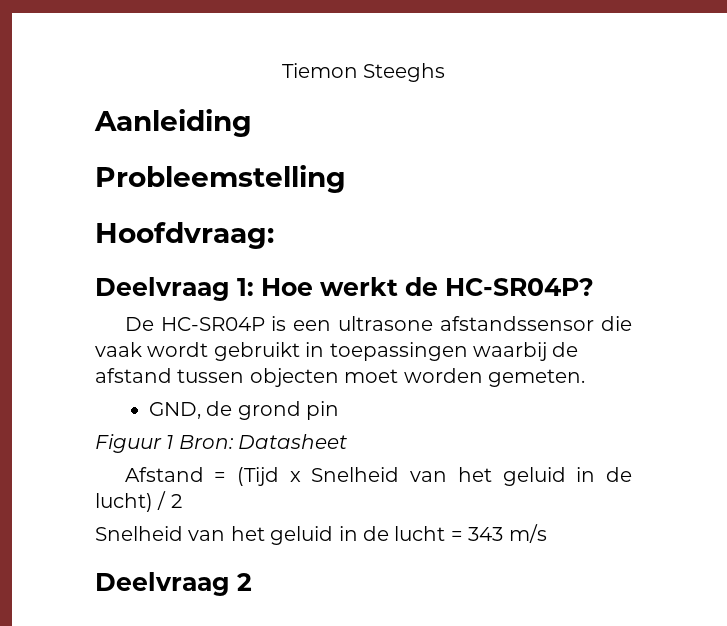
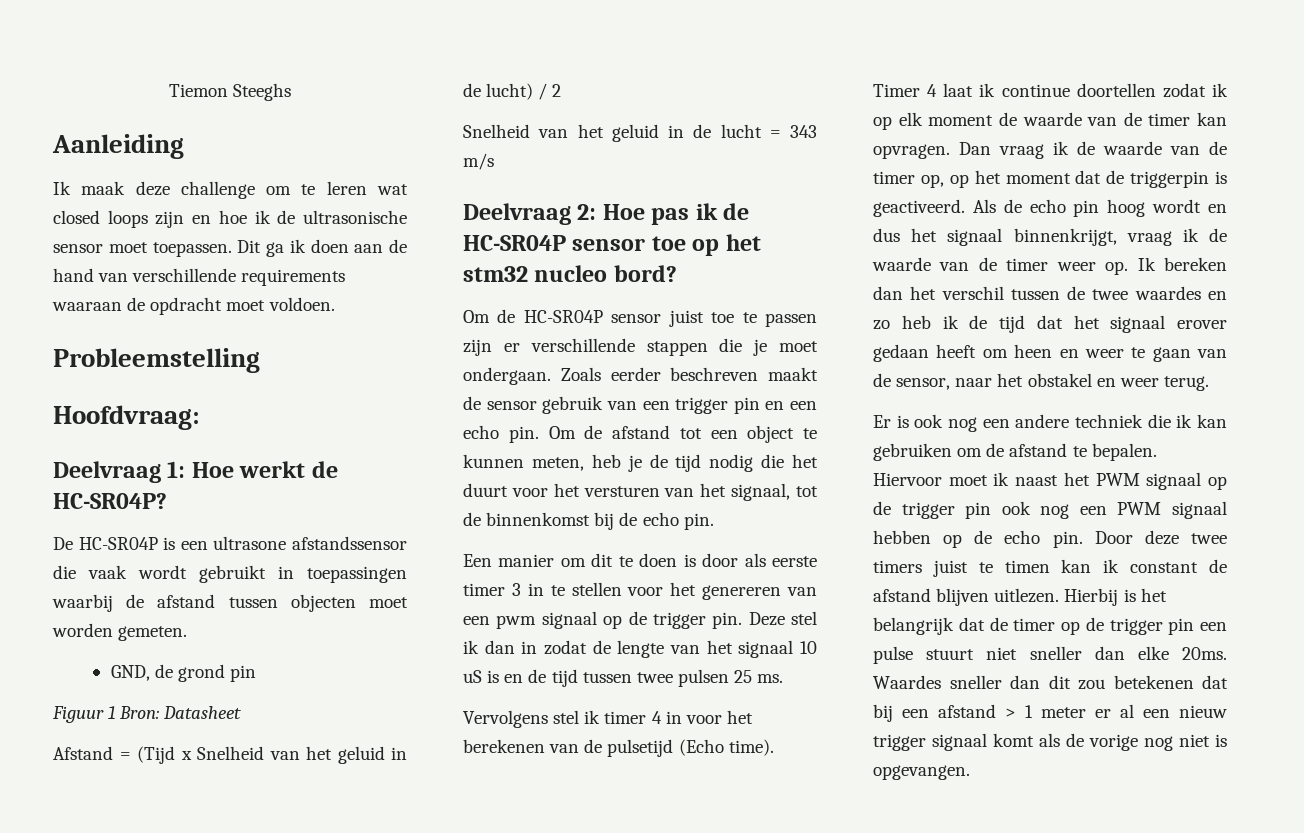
(252, 123) none -> [53,181,408,199] [53,210,407,228] [53,239,407,257] [53,268,346,286] [52,297,335,315] // Ik maak deze challenge om te leren wat closed loops zijn en hoe ik de ultrasonische sensor moet toepassen. Dit ga ik doen aan de hand van verschillende requirements waaraan de opdracht moet voldoen.
[237,573,252,591] 2 -> [577,203,750,225] [463,234,761,256] [463,265,677,282] [463,309,817,327] [463,338,818,356] [463,367,818,385] [463,396,817,414] [463,425,817,443] [463,454,818,472] [463,483,818,501] [463,512,714,530] [463,553,818,567] [463,582,817,600] [463,611,817,629] [463,640,817,658] [463,669,784,687] [463,710,753,728] [463,739,774,757] [873,83,1228,98] [873,112,1227,130] [873,141,1227,159] [873,170,1227,188] [873,199,1227,217] [873,228,1227,246] [872,257,1227,275] [873,286,1227,300] [873,315,1227,333] [873,344,1227,362] [873,373,1209,391] [873,414,1227,432] [873,443,1157,461] [873,472,1227,490] [873,501,1227,519] [873,530,1227,548] [873,559,1227,577] [873,588,1167,606] [873,617,1227,635] [873,646,1227,664] [873,675,1228,690] [873,704,1227,722] [873,733,1227,751] [873,765,970,780] 2: Hoe pas ik de HC-SR04P sensor toe op het stm32 nucleo bord? // Om de HC-SR04P sensor juist toe te passen zijn er verschillende stappen die je moet ondergaan. Zoals eerder beschreven maakt de sensor gebruik van een trigger pin en een echo pin. Om de afstand tot een object te kunnen meten, heb je de tijd nodig die het duurt voor het versturen van het signaal, tot de binnenkomst bij de echo pin. // Een manier om dit te doen is door als eerste timer 3 in te stellen voor het genereren van een pwm signaal op de trigger pin. Deze stel ik dan in zodat de lengte van het signaal 10 uS is en de tijd tussen twee pulsen 25 ms. // Vervolgens stel ik timer 4 in voor het berekenen van de pulsetijd (Echo time). Timer 4 laat ik continue doortellen zodat ik op elk moment de waarde van de timer kan opvragen. Dan vraag ik de waarde van de timer op, op het moment dat de triggerpin is geactiveerd. Als de echo pin hoog wordt en dus het signaal binnenkrijgt, vraag ik de waarde van de timer weer op. Ik bereken dan het verschil tussen de twee waardes en zo heb ik de tijd dat het signaal erover gedaan heeft om heen en weer te gaan van de sensor, naar het obstakel en weer terug. // Er is ook nog een andere techniek die ik kan gebruiken om de afstand te bepalen. Hiervoor moet ik naast het PWM signaal op de trigger pin ook nog een PWM signaal hebben op de echo pin. Door deze twee timers juist te timen kan ik constant de afstand blijven uitlezen. Hierbij is het belangrijk dat de timer op de trigger pin een pulse stuurt niet sneller dan elke 20ms. Waardes sneller dan dit zou betekenen dat bij een afstand > 1 meter er al een nieuw trigger signaal komt als de vorige nog niet is opgevangen.

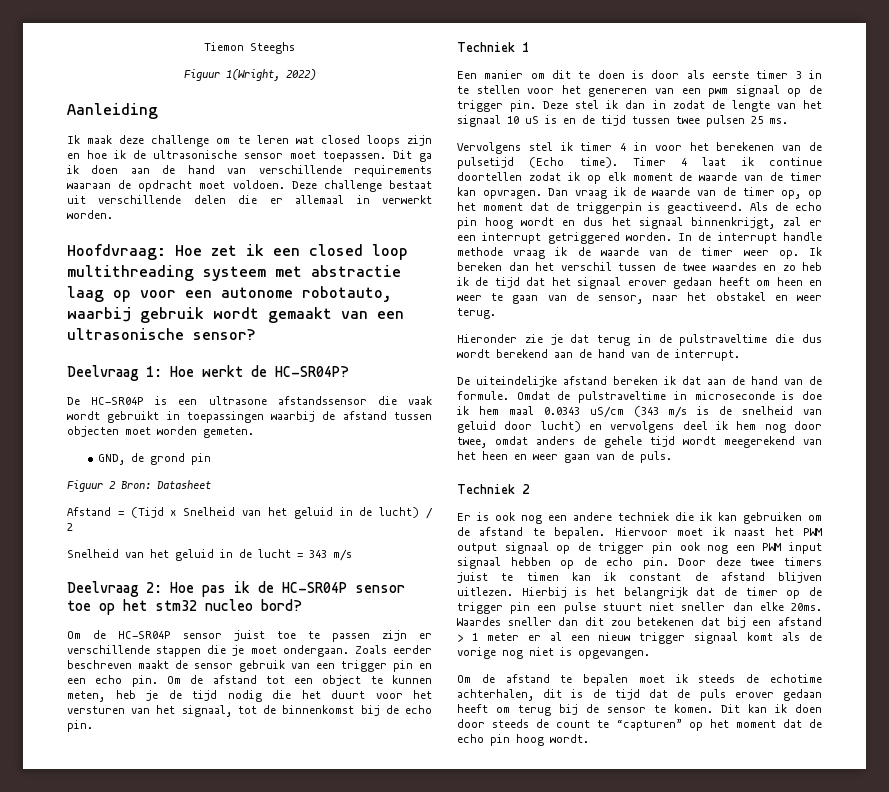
(292, 92) none -> [183,69,316,81] // Figuur 1(Wright, 2022)
[53,348,260,373] [53,405,200,430] // Probleemstelling // Hoofdvraag: -> [291,180,432,192] [67,195,432,204] [67,210,113,219] [67,244,408,260] [67,265,401,281] [67,286,392,302] [67,307,404,323] [67,328,256,340] Deze challenge bestaat uit verschillende delen die er allemaal in verwerkt worden. // Hoofdvraag: Hoe zet ik een closed loop multithreading systeem met abstractie laag op voor een autonome robotauto, waarbij gebruik wordt gemaakt van een ultrasonische sensor?
[108,706,116,719] 1 -> [109,481,116,489] 2
(714, 521) none -> [457,42,529,52] // Techniek 1
(1117, 237) none -> [782,217,822,226] [457,232,822,244] [457,247,503,256] zal er een interrupt getriggered worden. In de interrupt handle methode
(1209, 383) none -> [457,334,822,346] [457,349,740,361] [457,376,822,387] [457,391,822,403] [457,406,822,418] [457,421,822,433] [457,436,822,448] [457,451,672,463] [457,484,530,494] // Hieronder zie je dat terug in de pulstraveltime die dus wordt berekend aan de hand van de interrupt. // De uiteindelijke afstand bereken ik dat aan de hand van de formule. Omdat de pulstraveltime in microseconde is doe ik hem maal 0.0343 uS/cm (343 m/s is de snelheid van geluid door lucht) en vervolgens deel ik hem nog door twee, omdat anders de gehele tijd wordt meegerekend van het heen en weer gaan van de puls. // Techniek 2
(1140, 479) none -> [457,543,497,554] output
(1162, 508) none -> [789,542,822,554] input
(970, 772) none -> [457,674,822,686] [457,689,822,701] [457,704,822,716] [457,719,822,731] [457,734,589,746] // Om de afstand te bepalen moet ik steeds de echotime achterhalen, dit is de tijd dat de puls erover gedaan heeft om terug bij de sensor te komen. Dit kan ik doen door steeds de count te “capturen” op het moment dat de echo pin hoog wordt.

